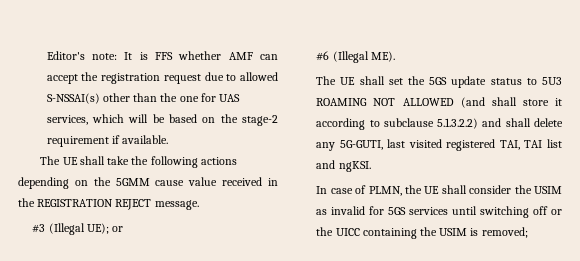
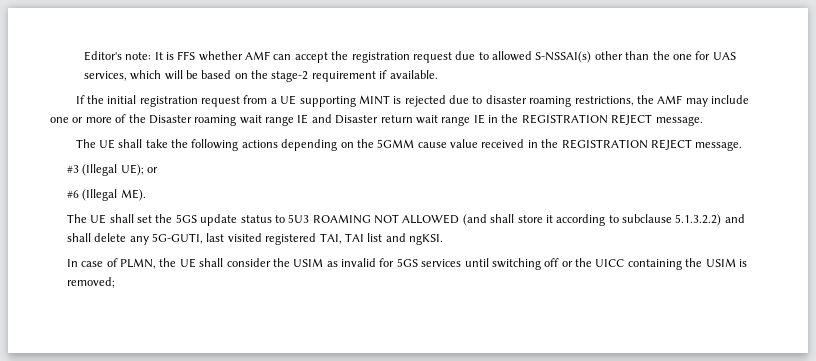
(169, 139) none -> [75,95,750,107] [50,114,703,126] // If the initial registration request from a UE supporting MINT is rejected due to disaster roaming restrictions, the AMF may include one or more of the Disaster roaming wait range IE and Disaster return wait range IE in the REGISTRATION REJECT message.

